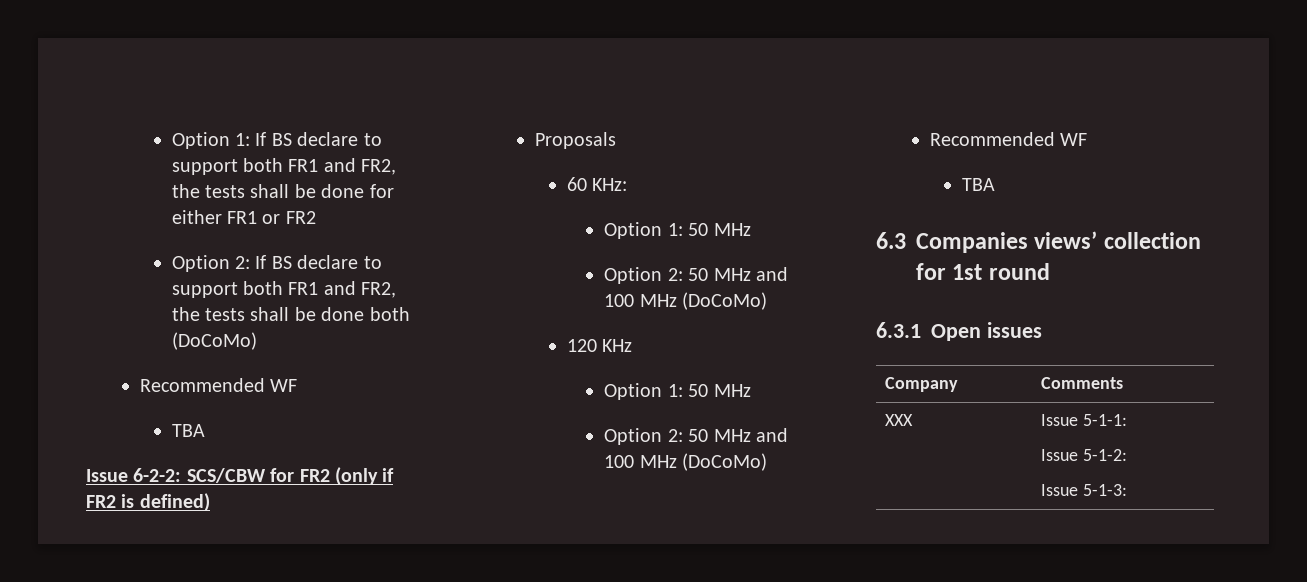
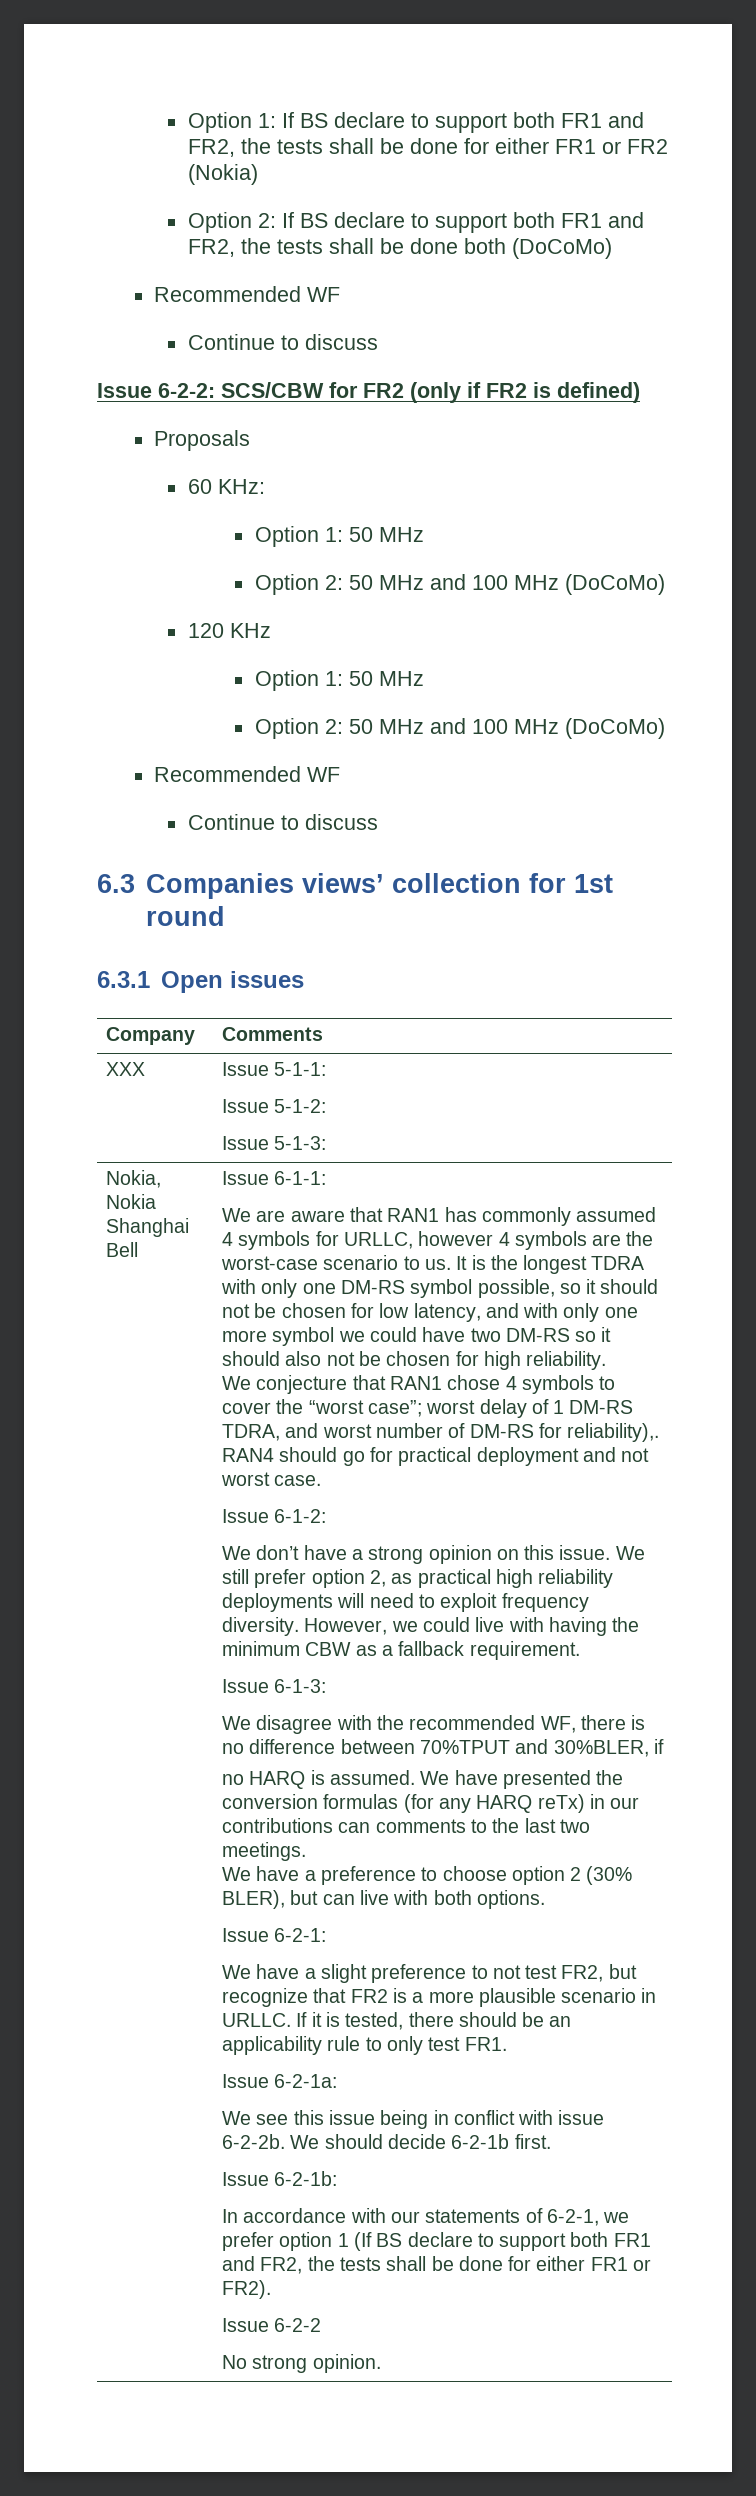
(316, 217) none -> [187,164,258,185] (Nokia)
[171,424,205,437] TBA -> [187,334,378,350] Continue to discuss
[961,178,995,191] TBA -> [187,814,378,830] Continue to discuss
(1128, 490) none -> [106,1170,162,1188] [106,1194,157,1209] [106,1218,190,1237] [106,1242,139,1257] [222,1171,327,1185] [222,1207,657,1226] [222,1231,654,1250] [221,1255,645,1274] [221,1279,659,1298] [222,1303,638,1322] [222,1327,612,1346] [222,1351,607,1370] [222,1375,616,1394] [222,1399,634,1418] [222,1423,660,1442] [222,1447,650,1466] [221,1472,322,1486] [222,1509,327,1523] [222,1545,645,1564] [222,1569,614,1588] [222,1593,589,1612] [222,1617,640,1636] [222,1641,580,1660] [222,1679,327,1693] [222,1715,646,1734] [222,1739,664,1757] [222,1770,624,1789] [222,1794,640,1813] [222,1818,590,1833] [222,1842,307,1861] [222,1866,633,1885] [222,1890,545,1909] [222,1928,327,1942] [222,1964,637,1983] [222,1988,657,2007] [222,2012,572,2030] [222,2036,507,2055] [222,2074,338,2088] [222,2110,605,2129] [222,2134,551,2149] [222,2171,338,2186] [222,2208,630,2226] [222,2232,651,2251] [222,2256,651,2274] [222,2280,272,2299] [222,2318,322,2332] [222,2354,381,2373] // Nokia, Nokia Shanghai Bell | Issue 6-1-1: // We are aware that RAN1 has commonly assumed 4 symbols for URLLC, however 4 symbols are the worst-case scenario to us. It is the longest TDRA with only one DM-RS symbol possible, so it should not be chosen for low latency, and with only one more symbol we could have two DM-RS so it should also not be chosen for high reliability. // We conjecture that RAN1 chose 4 symbols to cover the “worst case”; worst delay of 1 DM-RS TDRA, and worst number of DM-RS for reliability),. RAN4 should go for practical deployment and not worst case. // Issue 6-1-2: // We don’t have a strong opinion on this issue. We still prefer option 2, as practical high reliability deployments will need to exploit frequency diversity. However, we could live with having the minimum CBW as a fallback requirement. // Issue 6-1-3: // We disagree with the recommended WF, there is no difference between 70%TPUT and 30%BLER, if // no HARQ is assumed. We have presented the conversion formulas (for any HARQ reTx) in our contributions can comments to the last two meetings. // We have a preference to choose option 2 (30% BLER), but can live with both options. // Issue 6-2-1: // We have a slight preference to not test FR2, but recognize that FR2 is a more plausible scenario in URLLC. If it is tested, there should be an applicability rule to only test FR1. // Issue 6-2-1a: // We see this issue being in conflict with issue 6-2-2b. We should decide 6-2-1b first. // Issue 6-2-1b: // In accordance with our statements of 6-2-1, we prefer option 1 (If BS declare to support both FR1 and FR2, the tests shall be done for either FR1 or FR2). // Issue 6-2-2 // No strong opinion.

